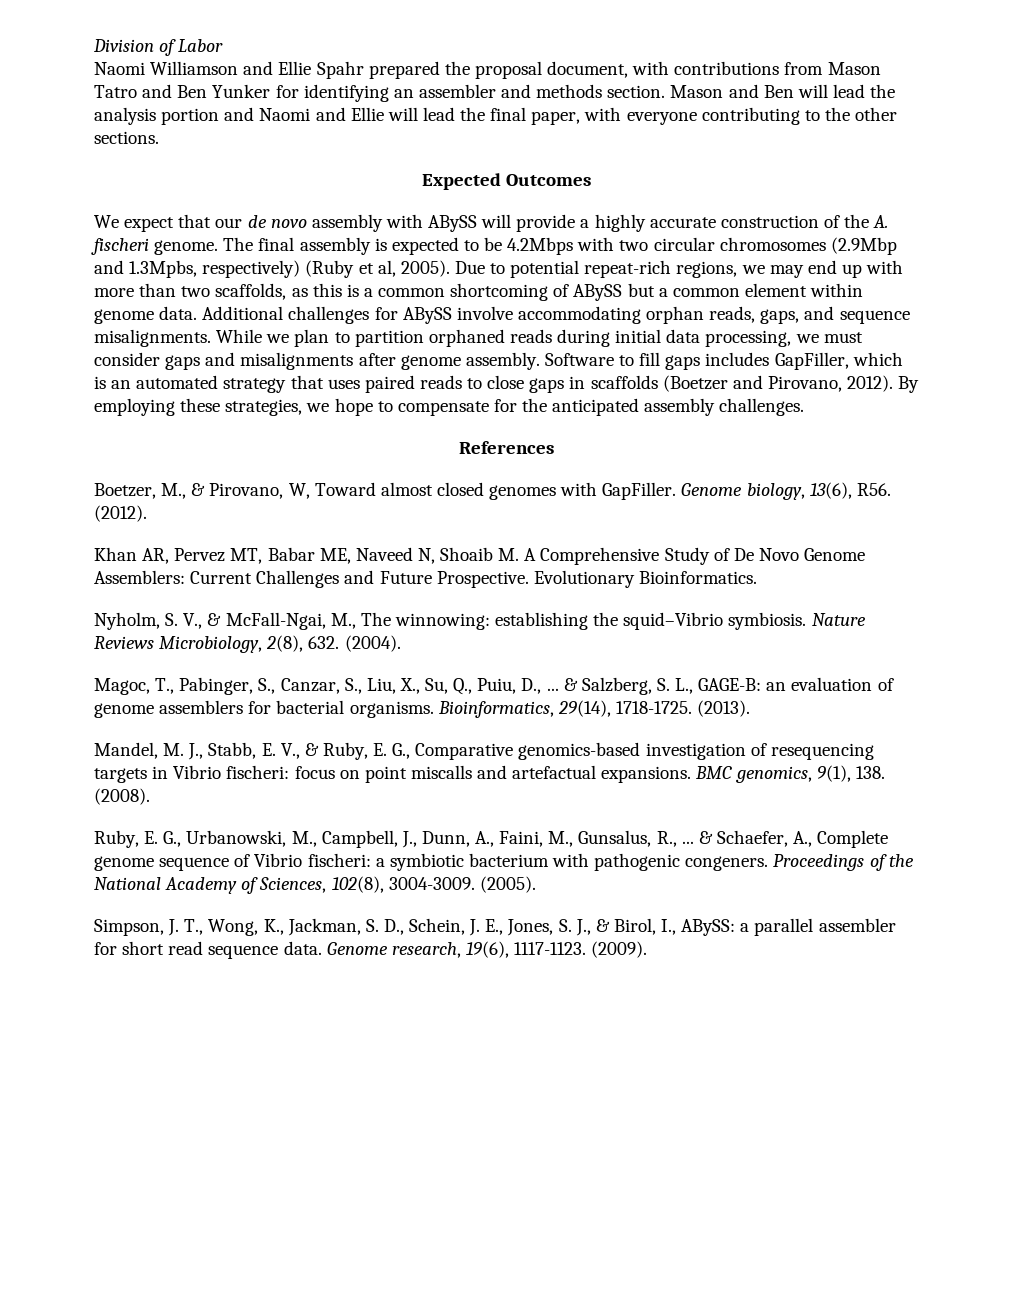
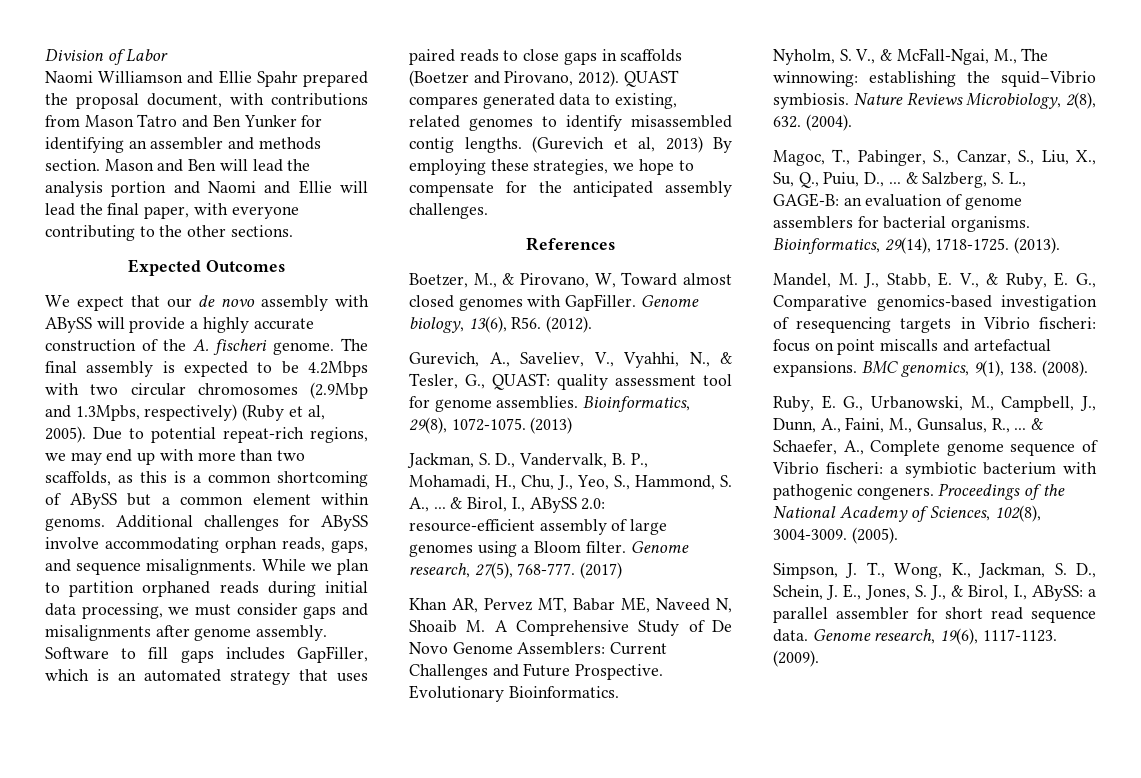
[94,306,198,324] genome data. -> [45,518,105,531] genoms.
(894, 383) none -> [623,70,679,87] [409,93,677,109] [409,115,732,131] [409,136,703,153] QUAST compares generated data to existing, related genomes to identify misassembled contig lengths. (Gurevich et al, 2013)
(147, 513) none -> [409,352,732,368] [409,373,732,390] [409,396,691,412] [409,417,573,434] [407,453,648,468] [409,475,732,490] [409,497,606,513] [409,519,668,535] [409,541,689,557] [409,562,623,579] // Gurevich, A., Saveliev, V., Vyahhi, N., & Tesler, G., QUAST: quality assessment tool for genome assemblies. Bioinformatics, 29(8), 1072-1075. (2013) // Jackman, S. D., Vandervalk, B. P., Mohamadi, H., Chu, J., Yeo, S., Hammond, S. A., ... & Birol, I., ABySS 2.0: resource-efficient assembly of large genomes using a Bloom filter. Genome research, 27(5), 768-777. (2017)

